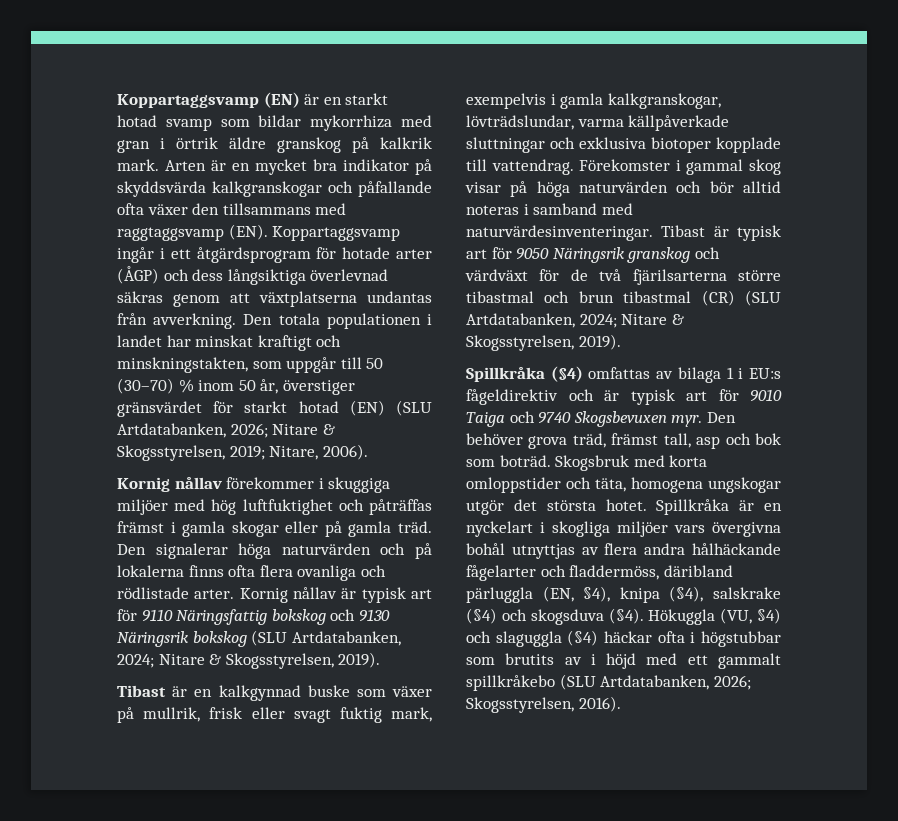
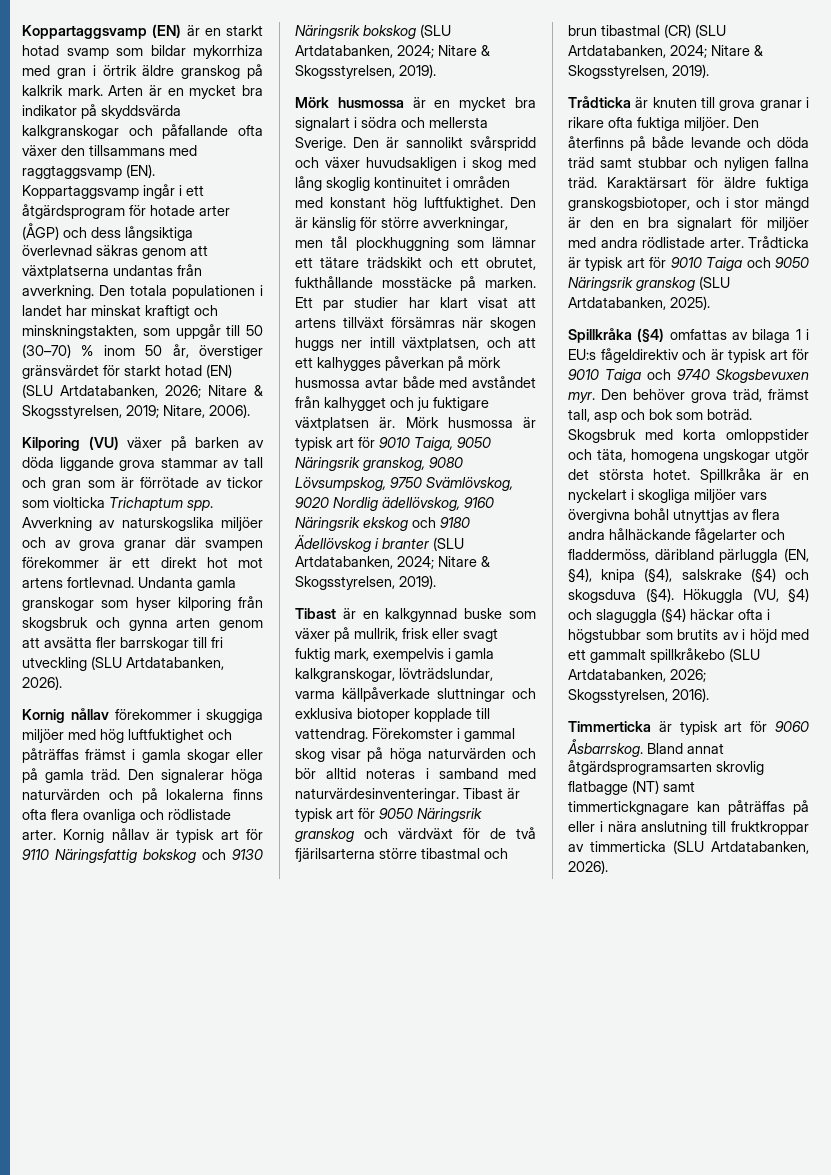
(368, 452) none -> [22,436,264,451] [22,457,263,471] [22,477,263,491] [22,497,213,511] [22,517,263,531] [22,537,263,551] [22,557,263,568] [22,577,236,591] [22,596,263,611] [22,617,263,631] [22,637,223,651] [22,656,224,671] [22,676,62,690] // Kilporing (VU) växer på barken av döda liggande grova stammar av tall och gran som är förrötade av tickor som violticka Trichaptum spp. Avverkning av naturskogslika miljöer och av grova granar där svampen förekommer är ett direkt hot mot artens fortlevnad. Undanta gamla granskogar som hyser kilporing från skogsbruk och gynna arten genom att avsätta fler barrskogar till fri utveckling (SLU Artdatabanken, 2026).
(381, 660) none -> [295,97,536,111] [295,117,488,131] [295,136,536,151] [295,157,536,171] [295,176,510,191] [295,197,536,211] [295,217,508,231] [295,236,536,251] [295,257,536,270] [295,276,536,291] [295,297,536,311] [295,317,536,331] [295,337,536,351] [295,356,501,371] [295,376,536,388] [295,396,489,411] [295,417,536,431] [295,437,492,451] [295,457,464,471] [295,477,513,491] [295,497,495,511] [295,517,471,531] [294,535,464,552] [295,556,490,569] [295,575,436,590] // Mörk husmossa är en mycket bra signalart i södra och mellersta Sverige. Den är sannolikt svårspridd och växer huvudsakligen i skog med lång skoglig kontinuitet i områden med konstant hög luftfuktighet. Den är känslig för större avverkningar, men tål plockhuggning som lämnar ett tätare trädskikt och ett obrutet, fukthållande mosstäcke på marken. Ett par studier har klart visat att artens tillväxt försämras när skogen huggs ner intill växtplatsen, och att ett kalhygges påverkan på mörk husmossa avtar både med avståndet från kalhygget och ju fuktigare växtplatsen är. Mörk husmossa är typisk art för 9010 Taiga, 9050 Näringsrik granskog, 9080 Lövsumpskog, 9750 Svämlövskog, 9020 Nordlig ädellövskog, 9160 Näringsrik ekskog och 9180 Ädellövskog i branter (SLU Artdatabanken, 2024; Nitare & Skogsstyrelsen, 2019).
(621, 342) none -> [568,96,809,111] [568,117,759,131] [568,136,809,151] [568,157,809,171] [568,177,809,191] [568,197,809,211] [568,217,809,231] [568,236,809,248] [568,257,810,271] [568,276,730,291] [568,296,710,310] // Trådticka är knuten till grova granar i rikare ofta fuktiga miljöer. Den återfinns på både levande och döda träd samt stubbar och nyligen fallna träd. Karaktärsart för äldre fuktiga granskogsbiotoper, och i stor mängd är den en bra signalart för miljöer med andra rödlistade arter. Trådticka är typisk art för 9010 Taiga och 9050 Näringsrik granskog (SLU Artdatabanken, 2025).
(621, 704) none -> [568,721,810,735] [567,739,724,757] [568,760,764,775] [568,780,695,795] [568,800,809,815] [568,821,809,835] [568,840,809,854] [568,860,608,874] // Timmerticka är typisk art för 9060 Åsbarrskog. Bland annat åtgärdsprogramsarten skrovlig flatbagge (NT) samt timmertickgnagare kan påträffas på eller i nära anslutning till fruktkroppar av timmerticka (SLU Artdatabanken, 2026).

